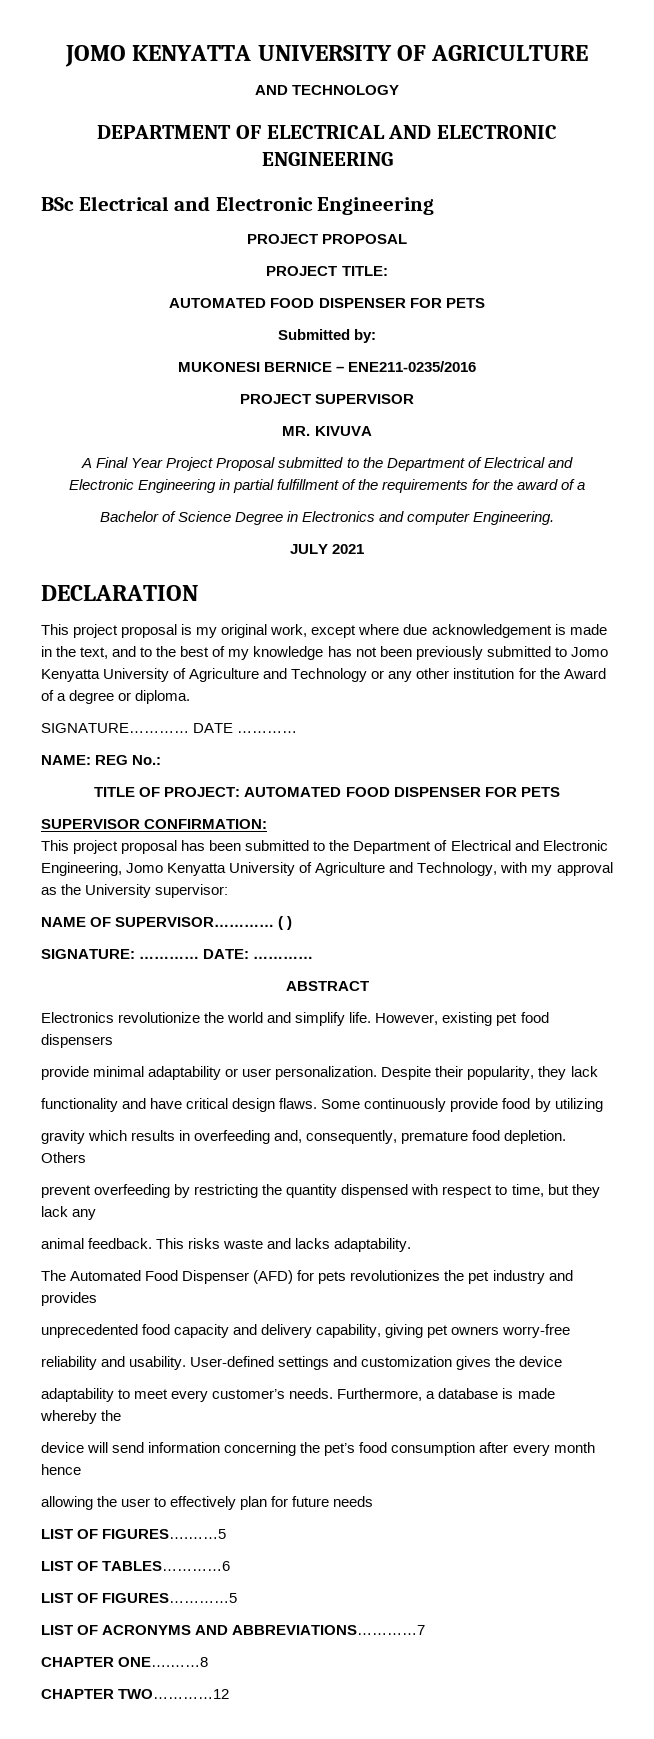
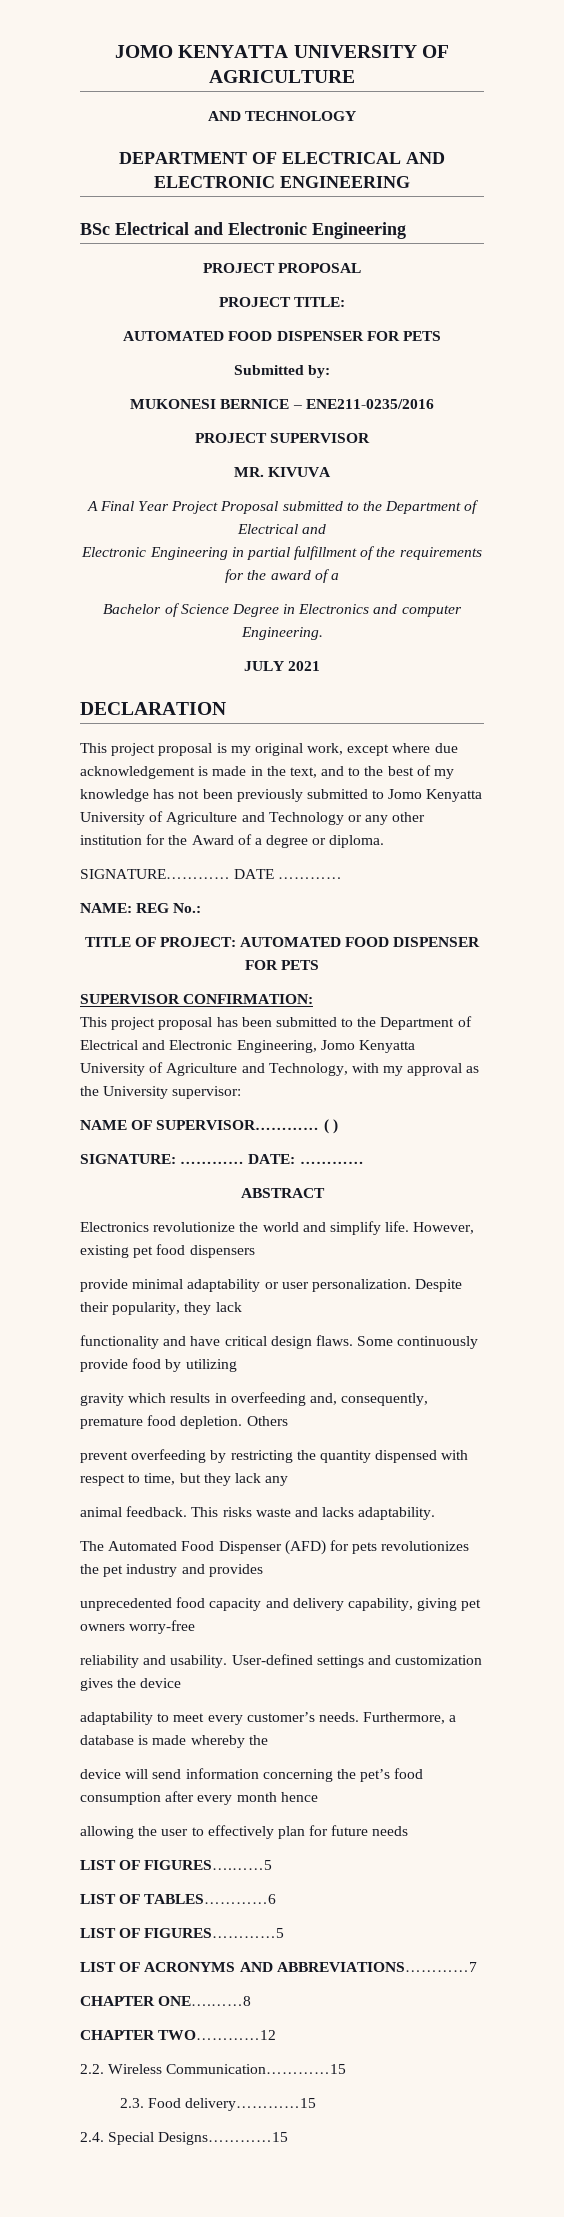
(230, 1694) none -> [80,2064,347,2074] [119,2098,317,2111] [80,2132,289,2145] // 2.2. Wireless Communication…………15 // 2.3. Food delivery…………15 // 2.4. Special Designs…………15

